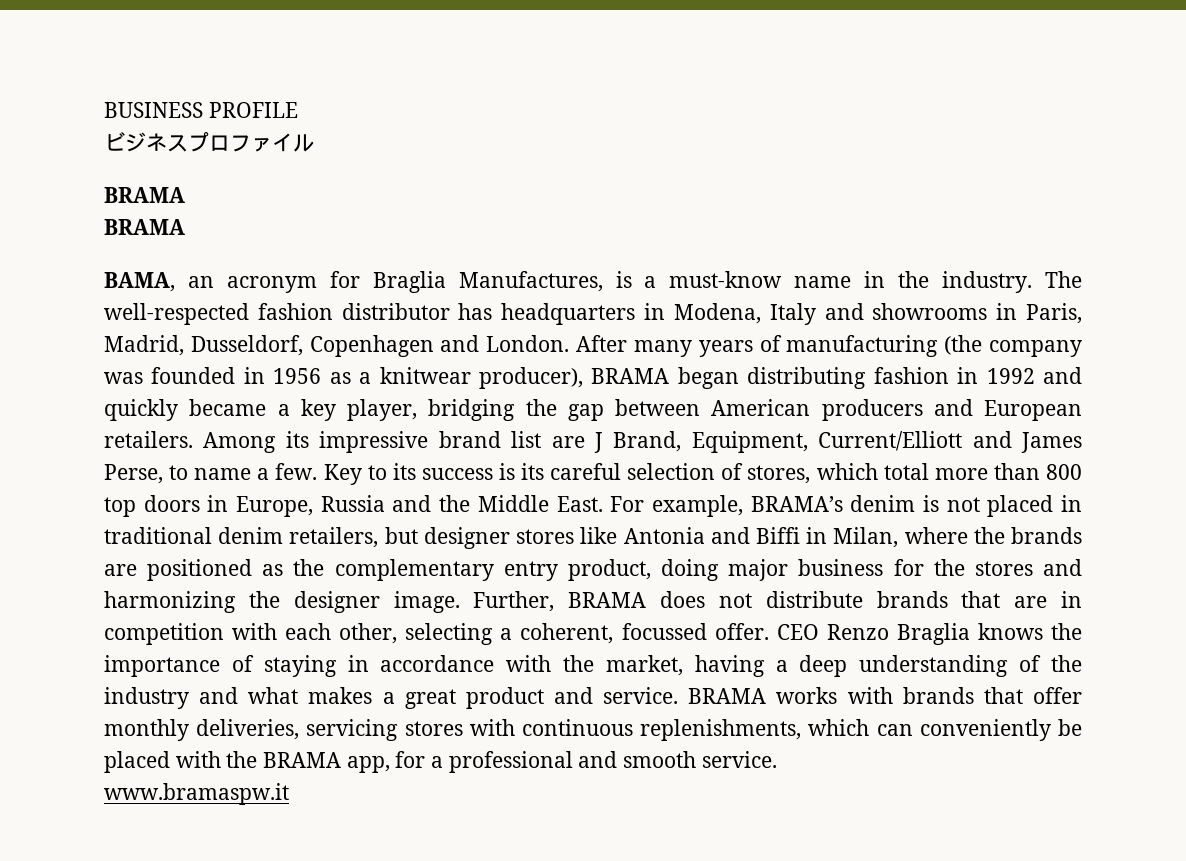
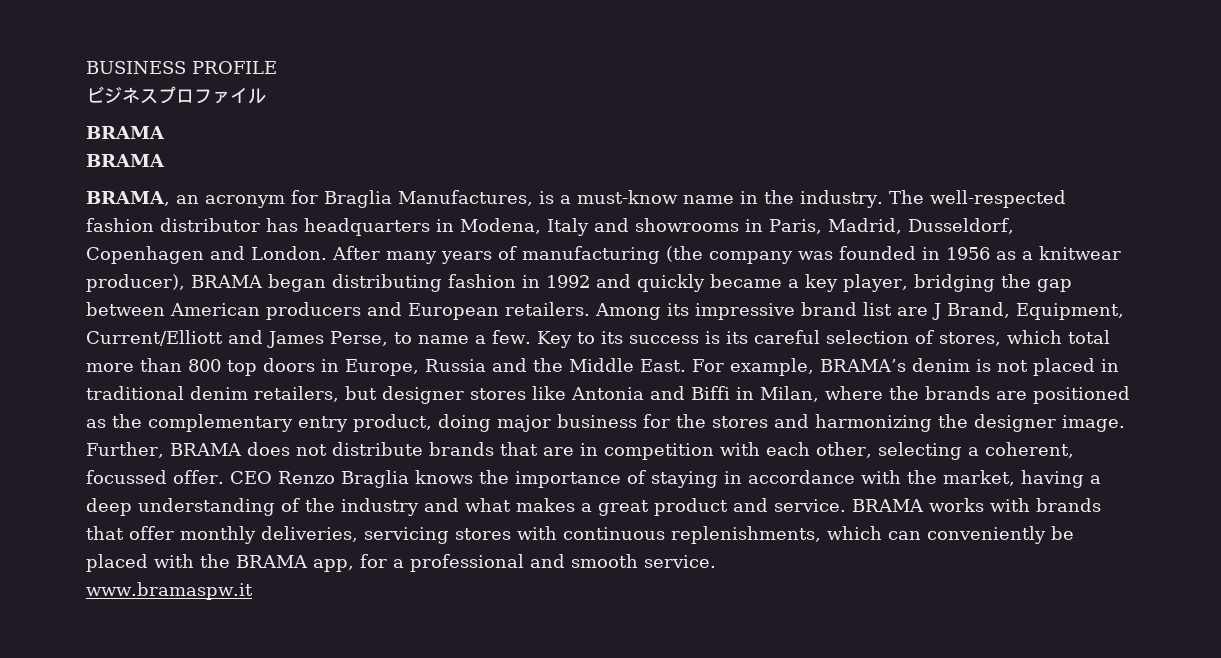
[104,272,175,292] BAMA, -> [86,191,170,206] BRAMA,

